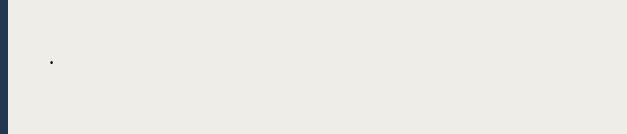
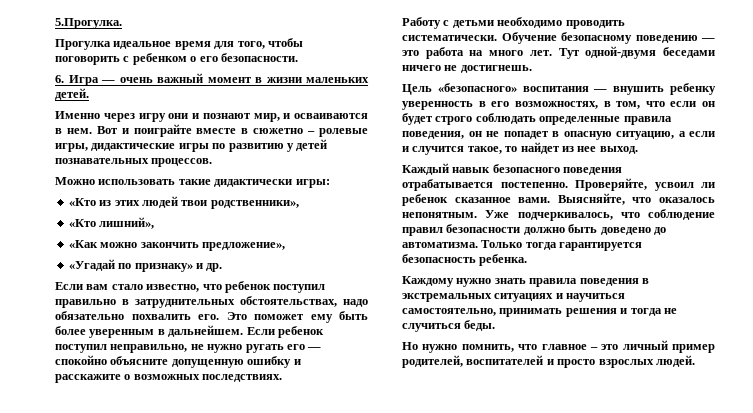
[50,61,53,64] . -> [55,18,122,29] [55,38,303,50] [55,53,298,65] [55,73,369,86] [55,88,89,100] [55,111,368,122] [55,124,368,137] [55,139,328,152] [55,158,213,167] [55,177,330,188] [68,196,299,209] [68,217,155,229] [68,240,285,251] [68,259,223,272] [55,281,326,293] [55,296,368,308] [55,311,368,323] [55,325,324,338] [55,344,322,353] [55,355,301,368] [55,374,283,383] [402,17,625,29] [402,32,715,44] [402,46,715,59] [402,65,532,73] [402,83,716,95] [402,101,715,110] [402,113,672,125] [402,131,715,140] [402,142,638,155] [402,163,623,175] [402,178,715,191] [402,193,715,206] [402,209,715,221] [402,224,666,236] [402,240,643,251] [402,254,528,266] [402,276,649,287] [402,293,626,302] [402,308,677,317] [402,320,496,332] [402,340,715,353] [402,355,695,368] 5.Прогулка. // Прогулка идеальное время для того, чтобы поговорить с ребенком о его безопасности. // 6. Игра — очень важный момент в жизни маленьких детей. // Именно через игру они и познают мир, и осваиваются в нем. Вот и поиграйте вместе в сюжетно – ролевые игры, дидактические игры по развитию у детей познавательных процессов. // Можно использовать такие дидактически игры: // «Кто из этих людей твои родственники», // «Кто лишний», // «Как можно закончить предложение», // «Угадай по признаку» и др. // Если вам стало известно, что ребенок поступил правильно в затруднительных обстоятельствах, надо обязательно похвалить его. Это поможет ему быть более уверенным в дальнейшем. Если ребенок поступил неправильно, не нужно ругать его — спокойно объясните допущенную ошибку и расскажите о возможных последствиях. // Работу с детьми необходимо проводить систематически. Обучение безопасному поведению — это работа на много лет. Тут одной-двумя беседами ничего не достигнешь. // Цель «безопасного» воспитания — внушить ребенку уверенность в его возможностях, в том, что если он будет строго соблюдать определенные правила поведения, он не попадет в опасную ситуацию, а если и случится такое, то найдет из нее выход. // Каждый навык безопасного поведения отрабатывается постепенно. Проверяйте, усвоил ли ребенок сказанное вами. Выясняйте, что оказалось непонятным. Уже подчеркивалось, что соблюдение правил безопасности должно быть доведено до автоматизма. Только тогда гарантируется безопасность ребенка. // Каждому нужно знать правила поведения в экстремальных ситуациях и научиться самостоятельно, принимать решения и тогда не случиться беды. // Но нужно помнить, что главное – это личный пример родителей, воспитателей и просто взрослых людей.

